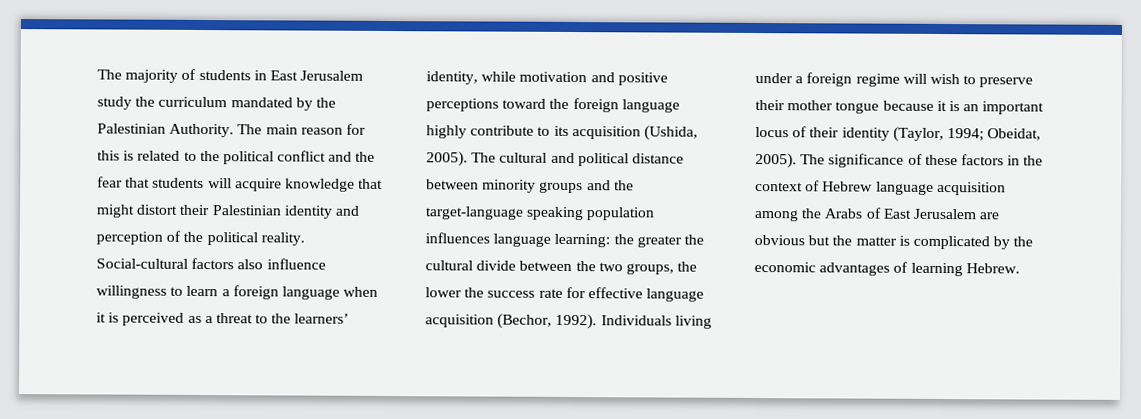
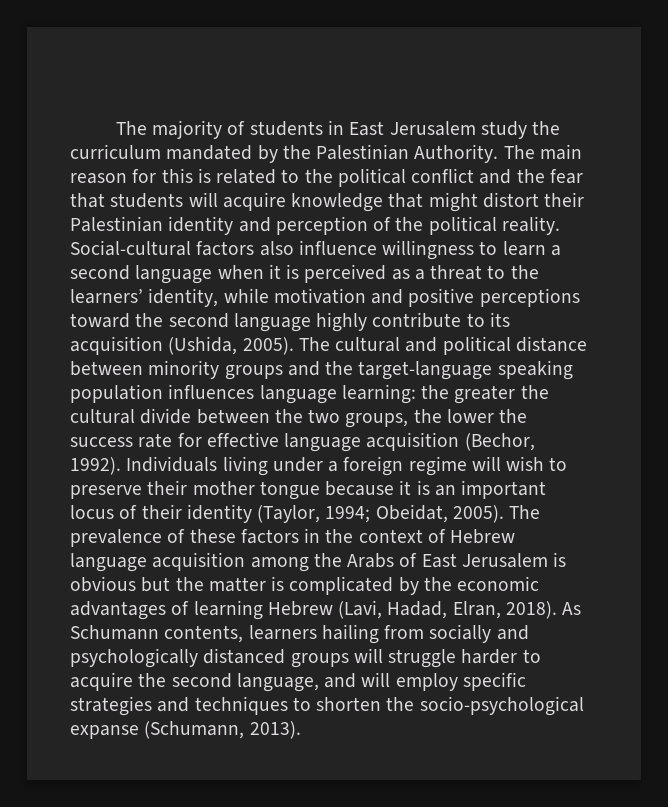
[232,285,279,300] foreign -> [70,265,130,280] second
[572,98,619,113] foreign -> [168,313,229,328] second
[828,153,905,168] significance -> [70,529,162,547] prevalence
[979,212,1000,220] are -> [553,552,567,567] is
[965,263,1020,274] Hebrew. -> [267,600,582,619] [70,624,529,644] [70,648,541,668] [70,672,526,692] [70,696,584,716] [70,721,301,739] Hebrew (Lavi, Hadad, Elran, 2018). As Schumann contents, learners hailing from socially and psychologically distanced groups will struggle harder to acquire the second language, and will employ specific strategies and techniques to shorten the socio-psychological expanse (Schumann, 2013).

